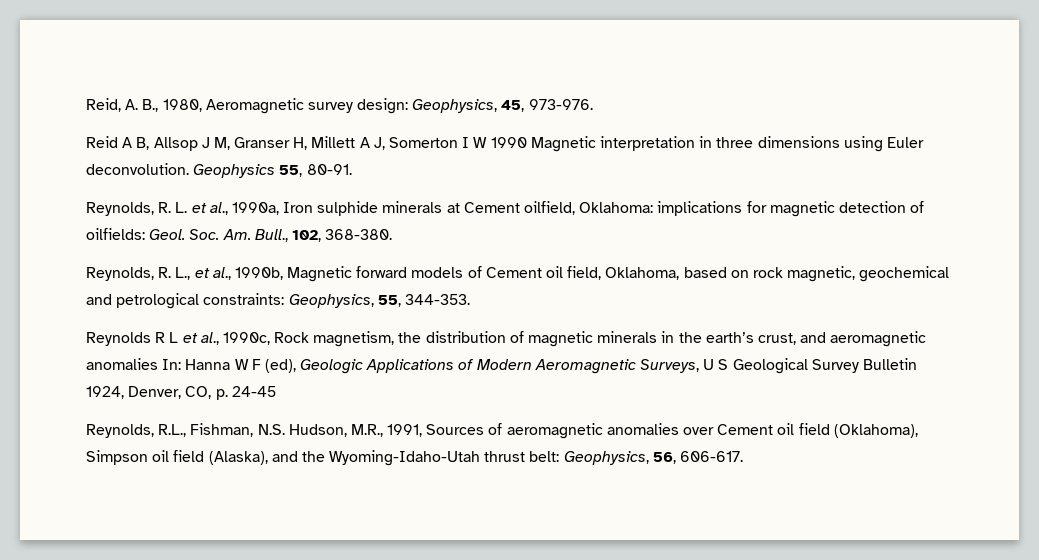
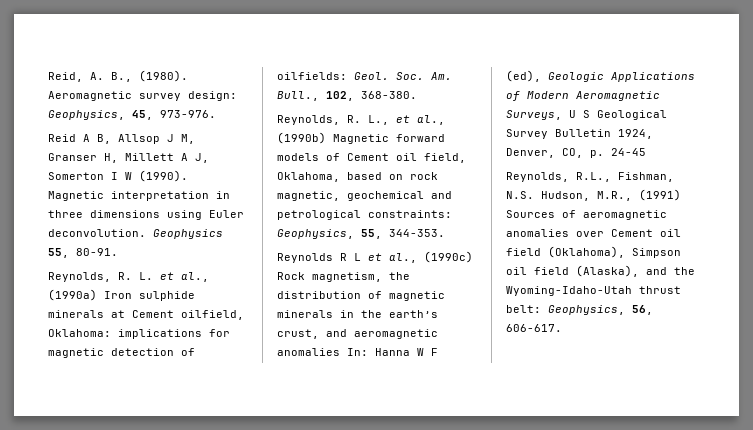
[162,99,202,112] 1980, -> [139,70,188,82] (1980).
[490,137,527,148] 1990 -> [139,170,188,182] (1990).
[231,202,279,215] 1990a, -> [48,289,97,301] (1990a)
[234,267,283,280] 1990b, -> [277,132,326,144] (1990b)
[222,332,270,345] 1990c, -> [424,251,473,263] (1990c)
[387,424,423,437] 1991, -> [639,189,681,201] (1991)

